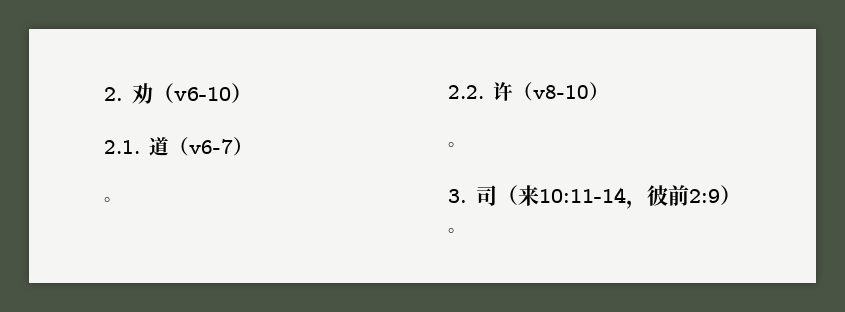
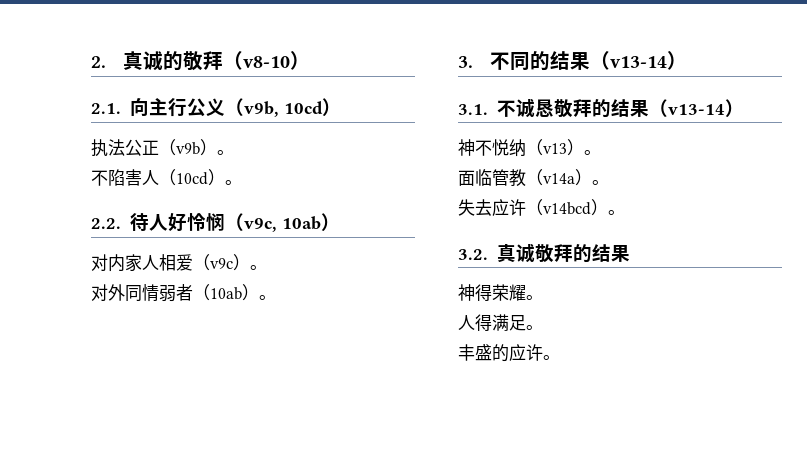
[131,83,252,104] [104,137,253,156] [104,197,121,202] [448,82,609,101] [448,142,465,147] [448,185,741,209] 劝（v6-10） // 2.1.道（v6-7） // 。 // 2.2.许（v8-10） // 。 // 3.司（来10:11-14，彼前2:9） // -> [122,51,310,71] [91,98,341,117] [91,139,234,157] [91,169,242,186] [91,213,340,232] [91,254,267,272] [91,284,276,302] [458,51,687,71] [458,98,744,118] [458,139,601,157] [458,169,609,187] [458,199,625,216] [458,243,630,263] [458,284,543,301] [458,314,543,331] [458,344,543,362] 真诚的敬拜（v8-10） // 2.1.向主行公义（v9b, 10cd） // 执法公正（v9b）。 // 不陷害人（10cd）。 // 2.2.待人好怜悯（v9c, 10ab） // 对内家人相爱（v9c）。 // 对外同情弱者（10ab）。 // 3.不同的结果（v13-14） // 3.1.不诚恳敬拜的结果（v13-14） // 神不悦纳（v13）。 // 面临管教（v14a）。 // 失去应许（v14bcd）。 // 3.2.真诚敬拜的结果 // 神得荣耀。 // 人得满足。 // 丰盛的应许

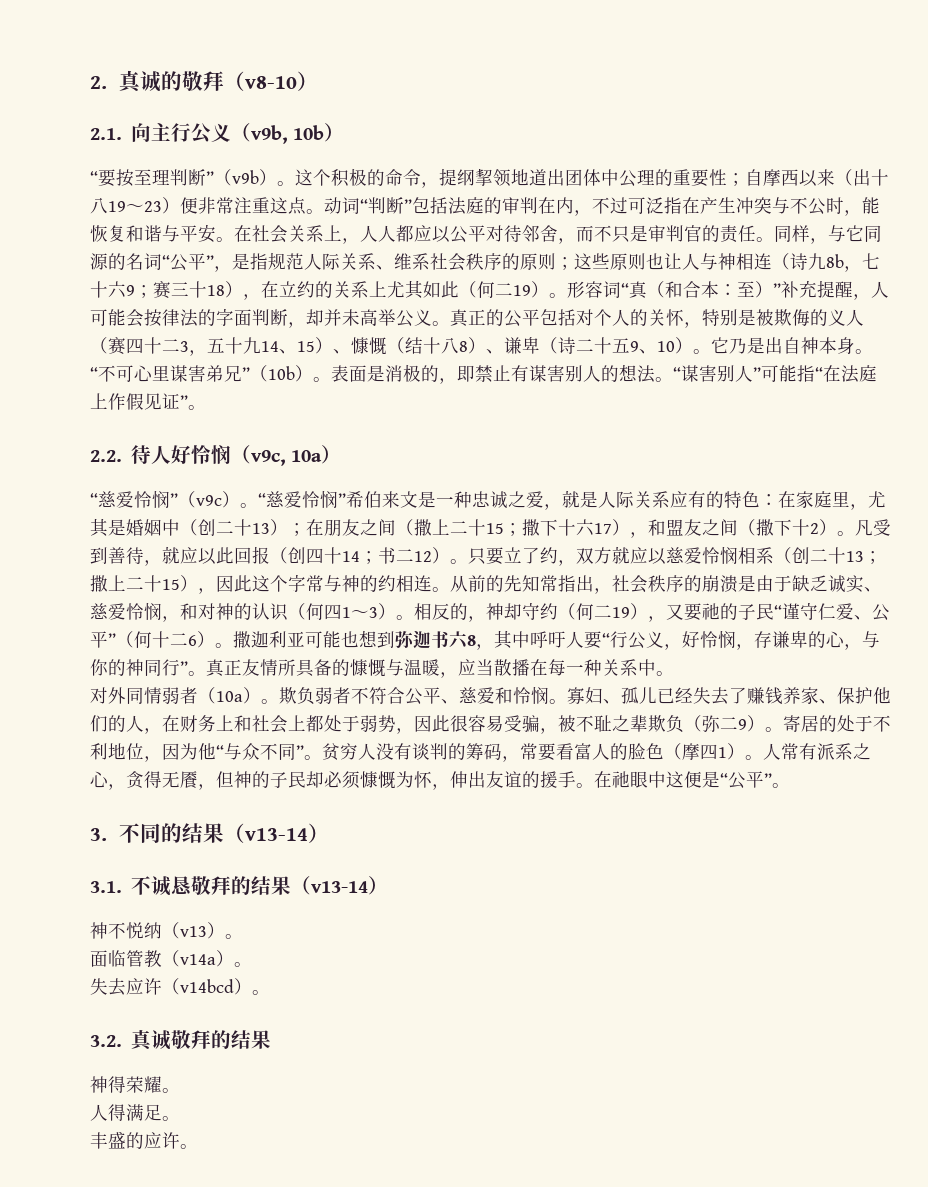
[283,98,341,116] [91,139,234,157] [91,169,225,186] 10cd） // 执法公正（v9b）。 // 不陷害人（10cd） -> [293,123,345,142] [90,168,889,188] [90,197,880,216] [90,224,882,244] [90,252,880,272] [90,280,889,300] [90,308,864,328] [90,337,873,356] [90,364,877,384] [90,393,188,410] 10b） // “要按至理判断”（v9b）。这个积极的命令，提纲挈领地道出团体中公理的重要性；自摩西以来（出十八19～23）便非常注重这点。动词“判断”包括法庭的审判在内，不过可泛指在产生冲突与不公时，能恢复和谐与平安。在社会关系上，人人都应以公平对待邻舍，而不只是审判官的责任。同样，与它同源的名词“公平”，是指规范人际关系、维系社会秩序的原则；这些原则也让人与神相连（诗九8b，七十六9；赛三十18），在立约的关系上尤其如此（何二19）。形容词“真（和合本∶至）”补充提醒，人可能会按律法的字面判断，却并未高举公义。真正的公平包括对个人的关怀，特别是被欺侮的义人（赛四十二3，五十九14、15）、慷慨（结十八8）、谦卑（诗二十五9、10）。它乃是出自神本身。 // “不可心里谋害弟兄”（10b）。表面是消极的，即禁止有谋害别人的想法。“谋害别人”可能指“在法庭上作假见证”
[281,213,340,231] [91,254,193,272] 10ab） // 对内家人相爱 -> [291,445,342,464] [90,490,178,508] 10a） // “慈爱怜悯”
(267, 267) none -> [258,490,886,510] [90,518,891,538] [90,546,882,566] [90,574,882,594] [90,602,890,622] [90,630,880,650] [90,659,674,678] “慈爱怜悯”希伯来文是一种忠诚之爱，就是人际关系应有的特色∶在家庭里，尤其是婚姻中（创二十13）；在朋友之间（撒上二十15；撒下十六17），和盟友之间（撒下十2）。凡受到善待，就应以此回报（创四十14；书二12）。只要立了约，双方就应以慈爱怜悯相系（创二十13；撒上二十15），因此这个字常与神的约相连。从前的先知常指出，社会秩序的崩溃是由于缺乏诚实、慈爱怜悯，和对神的认识（何四1～3）。相反的，神却守约（何二19），又要祂的子民“谨守仁爱、公平”（何十二6）。撒迦利亚可能也想到弥迦书六8，其中呼吁人要“行公义，好怜悯，存谦卑的心，与你的神同行”。真正友情所具备的慷慨与温暖，应当散播在每一种关系中。
[210,284,276,301] 10ab）。 -> [216,686,891,705] [90,715,891,734] [90,743,871,762] [90,771,790,790] 10a）。欺负弱者不符合公平、慈爱和怜悯。寡妇、孤儿已经失去了赚钱养家、保护他们的人，在财务上和社会上都处于弱势，因此很容易受骗，被不耻之辈欺负（弥二9）。寄居的处于不利地位，因为他“与众不同”。贫穷人没有谈判的筹码，常要看富人的脸色（摩四1）。人常有派系之心，贪得无餍，但神的子民却必须慷慨为怀，伸出友谊的援手。在祂眼中这便是“公平”。

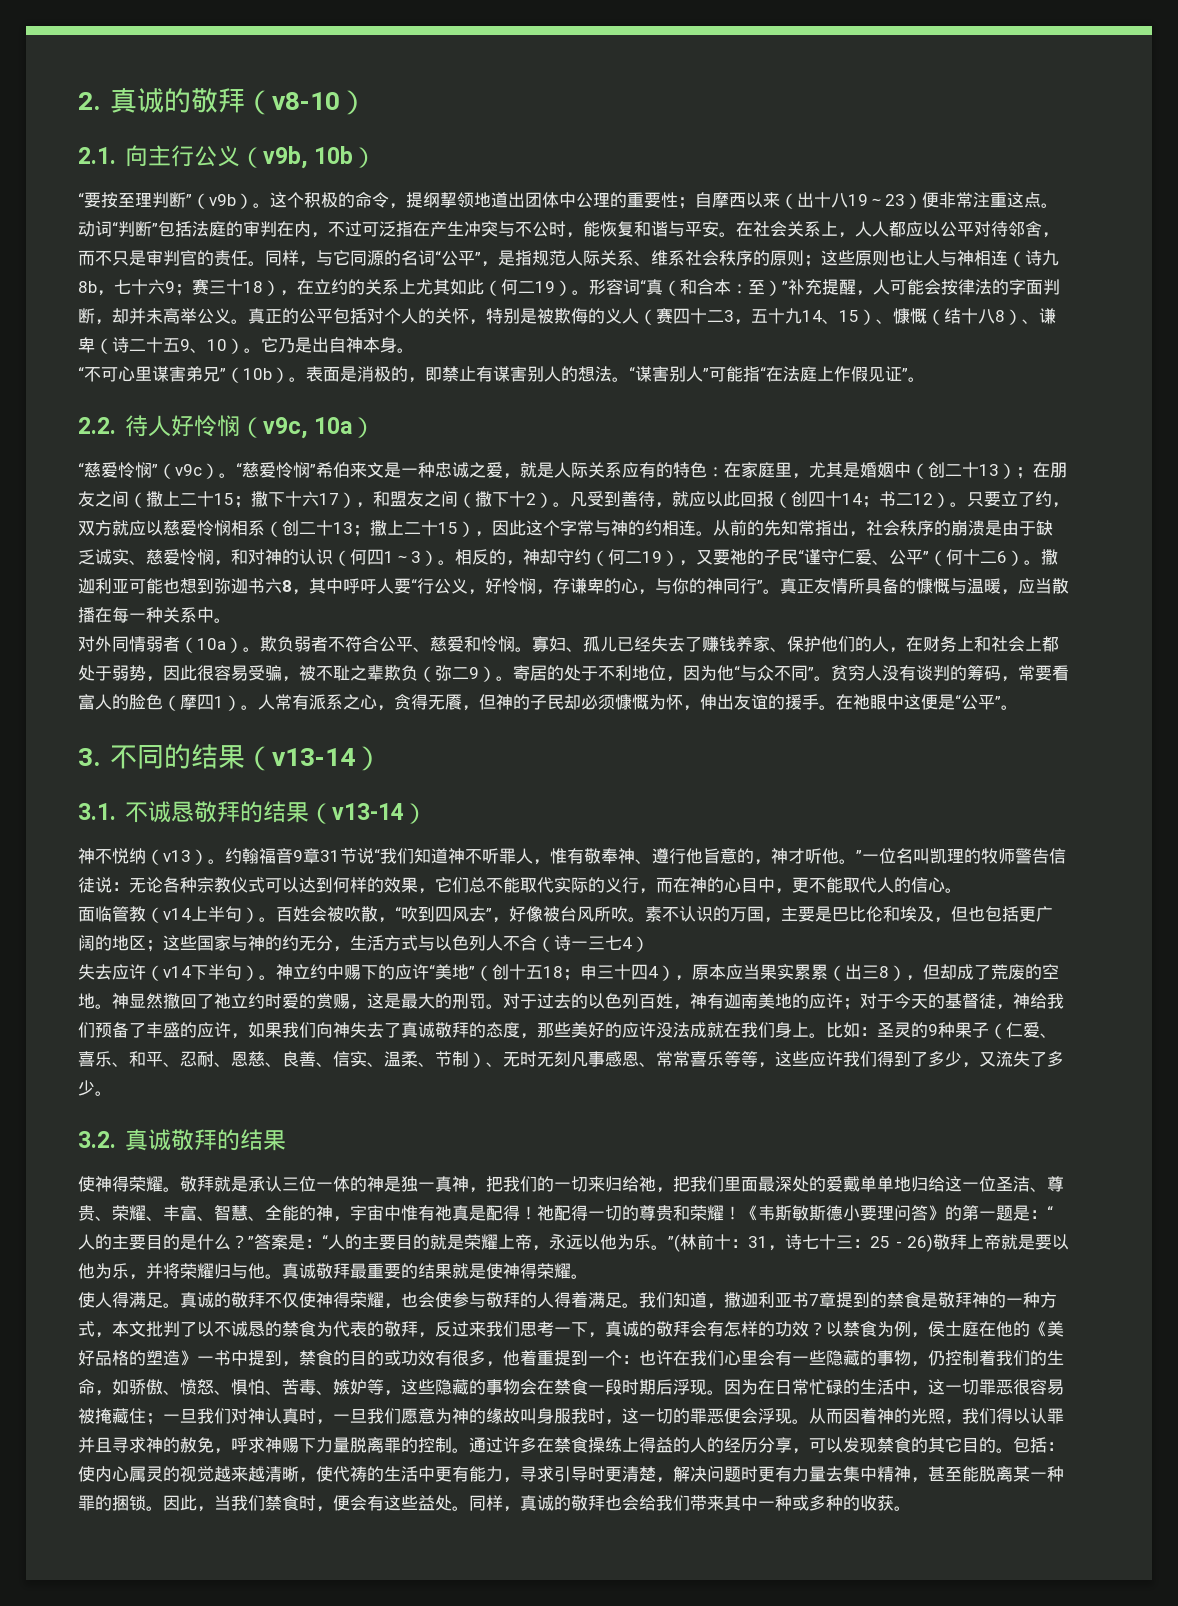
(243, 936) none -> [225,848,1066,865] [78,877,962,894] 约翰福音9章31节说“我们知道神不听罪人，惟有敬奉神、遵行他旨意的，神才听他。”一位名叫凯理的牧师警告信徒说：无论各种宗教仪式可以达到何样的效果，它们总不能取代实际的义行，而在神的心目中，更不能取代人的信心。
[180,950,252,967] v14a）。 -> [163,906,1053,923] [78,935,649,952] v14上半句）。百姓会被吹散，“吹到四风去”，好像被台风所吹。素不认识的万国，主要是巴比伦和埃及，但也包括更广阔的地区；这些国家与神的约无分，生活方式与以色列人不合（诗一三七4）
[180,978,270,995] v14bcd）。 -> [163,964,1059,981] [78,993,1064,1010] [78,1022,1057,1039] [78,1051,1064,1068] [78,1080,112,1096] v14下半句）。神立约中赐下的应许“美地”（创十五18；申三十四4），原本应当果实累累（出三8），但却成了荒废的空地。神显然撤回了祂立约时爱的赏赐，这是最大的刑罚。对于过去的以色列百姓，神有迦南美地的应许；对于今天的基督徒，神给我们预备了丰盛的应许，如果我们向神失去了真诚敬拜的态度，那些美好的应许没法成就在我们身上。比如：圣灵的9种果子（仁爱、喜乐、和平、忍耐、恩慈、良善、信实、温柔、节制）、无时无刻凡事感恩、常常喜乐等等，这些应许我们得到了多少，又流失了多少。
(271, 1039) none -> [78,1176,1064,1193] [78,1204,1053,1222] [78,1234,1069,1252] [78,1263,503,1280] 使神得荣耀。敬拜就是承认三位一体的神是独一真神，把我们的一切来归给祂，把我们里面最深处的爱戴单单地归给这一位圣洁、尊贵、荣耀、丰富、智慧、全能的神，宇宙中惟有祂真是配得！祂配得一切的尊贵和荣耀！《韦斯敏斯德小要理问答》的第一题是：“人的主要目的是什么？”答案是：“人的主要目的就是荣耀上帝，永远以他为乐。”(林前十：31，诗七十三：25 - 26)敬拜上帝就是要以他为乐，并将荣耀归与他。真诚敬拜最重要的结果就是使
(180, 1090) none -> [78,1292,95,1308] 使
[90,1132,180,1149] // 丰盛的应许 -> [180,1292,1057,1309] [78,1321,1064,1338] [78,1350,1064,1367] [78,1379,1064,1396] [78,1408,1064,1425] [78,1437,1064,1454] [78,1466,1064,1483] [78,1495,894,1512] 真诚的敬拜不仅使神得荣耀，也会使参与敬拜的人得着满足。我们知道，撒迦利亚书7章提到的禁食是敬拜神的一种方式，本文批判了以不诚恳的禁食为代表的敬拜，反过来我们思考一下，真诚的敬拜会有怎样的功效？以禁食为例，侯士庭在他的《美好品格的塑造》一书中提到，禁食的目的或功效有很多，他着重提到一个：也许在我们心里会有一些隐藏的事物，仍控制着我们的生命，如骄傲、愤怒、惧怕、苦毒、嫉妒等，这些隐藏的事物会在禁食一段时期后浮现。因为在日常忙碌的生活中，这一切罪恶很容易被掩藏住；一旦我们对神认真时，一旦我们愿意为神的缘故叫身服我时，这一切的罪恶便会浮现。从而因着神的光照，我们得以认罪并且寻求神的赦免，呼求神赐下力量脱离罪的控制。通过许多在禁食操练上得益的人的经历分享，可以发现禁食的其它目的。包括：使内心属灵的视觉越来越清晰，使代祷的生活中更有能力，寻求引导时更清楚，解决问题时更有力量去集中精神，甚至能脱离某一种罪的捆锁。因此，当我们禁食时，便会有这些益处。同样，真诚的敬拜也会给我们带来其中一种或多种的收获

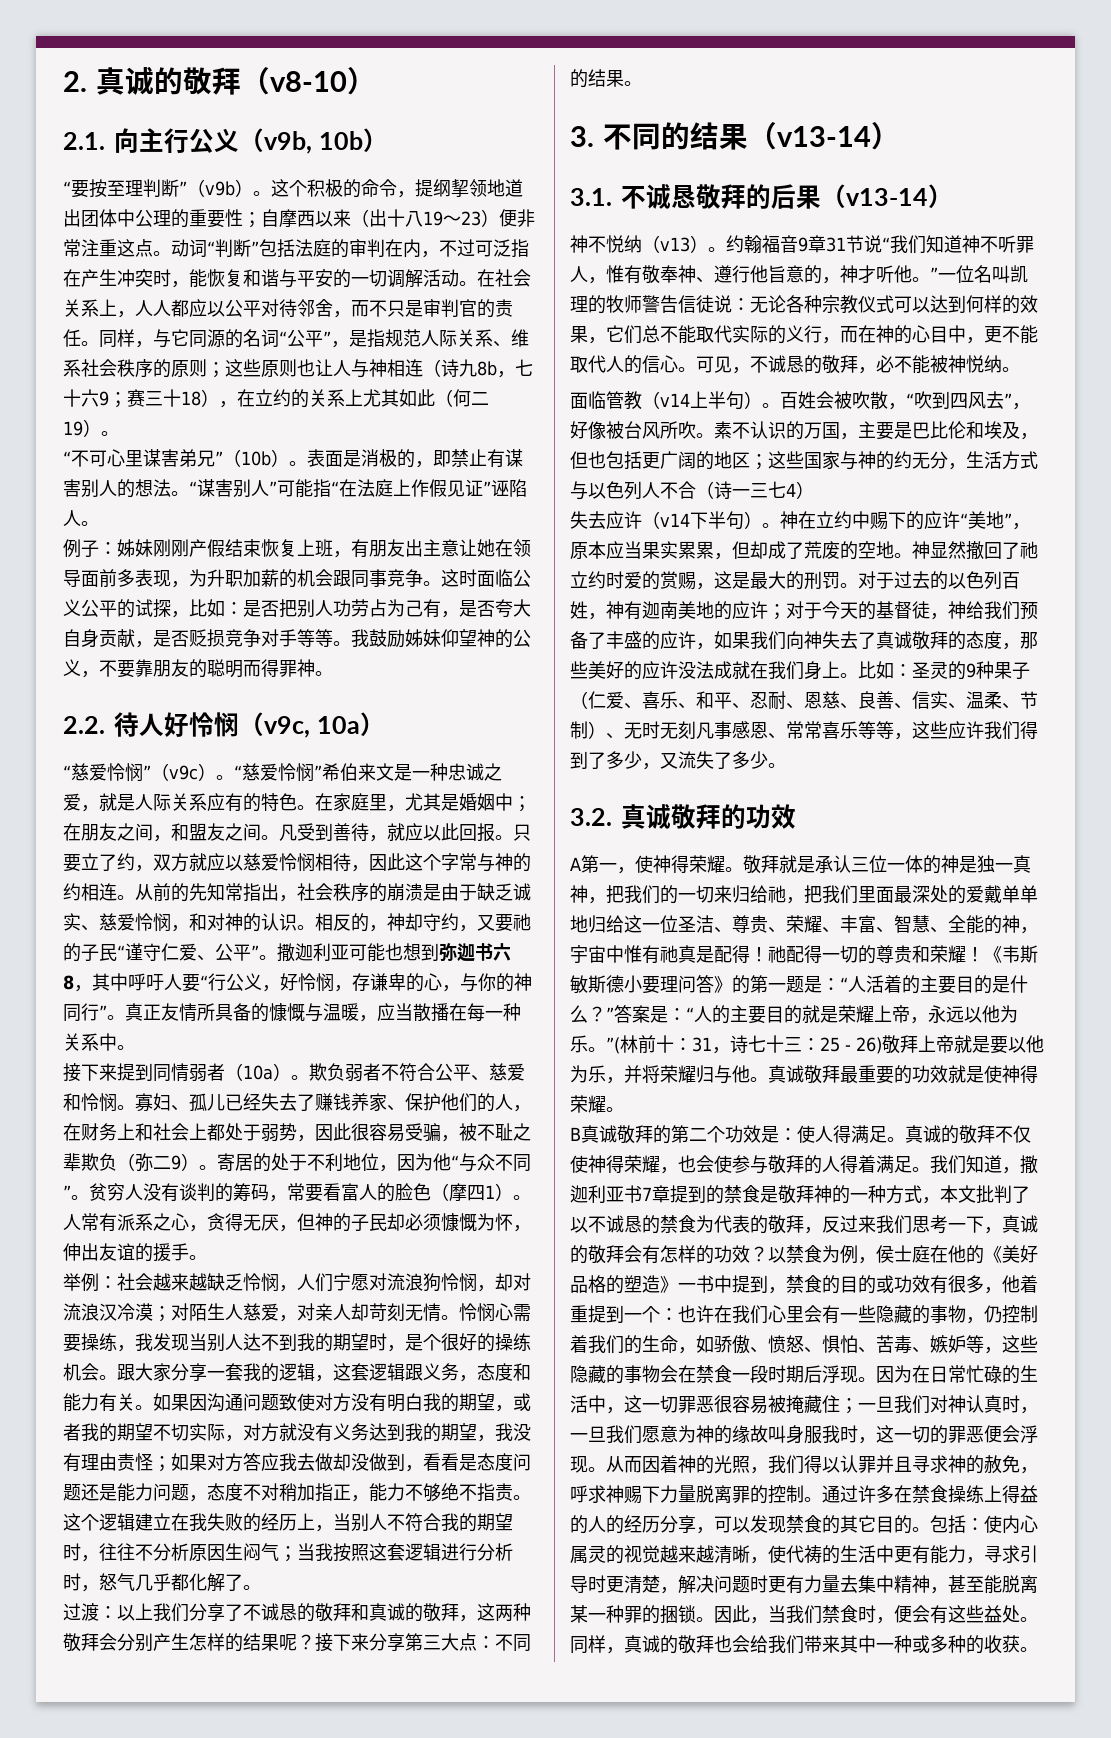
[498,221,549,237] 与不公 -> (153, 278) none
(719, 229) none -> [333,269,459,288] 的一切调解活动
[589,279,1060,296] [78,308,1056,325] [78,337,414,354] 形容词“真（和合本∶至）”补充提醒，人可能会按律法的字面判断，却并未高举公义。真正的公平包括对个人的关怀，特别是被欺侮的义人（赛四十二3，五十九14、15）、慷慨（结十八8）、谦卑（诗二十五9、10）。它乃是出自神本身。 -> (119, 433) none
(908, 374) none -> [491,479,527,497] [63,510,99,526] [63,539,531,558] [63,569,531,588] [63,599,531,618] [63,629,531,648] [63,659,315,678] 诬陷人。 // 例子：姊妹刚刚产假结束恢复上班，有朋友出主意让她在领导面前多表现，为升职加薪的机会跟同事竞争。这时面临公义公平的试探，比如：是否把别人功劳占为己有，是否夸大自身贡献，是否贬损竞争对手等等。我鼓励姊妹仰望神的公义，不要靠朋友的聪明而得罪神
[707,467,724,477] ∶ -> [297,805,315,810] 。
[911,462,1067,479] [78,491,553,508] （创二十13）；在朋友之间（撒上二十15；撒下十六17），和盟友之间（撒下十2） -> [513,796,531,812] [63,823,261,842] ；在朋友之间，和盟友之间
[774,491,950,508] （创四十14；书二12） -> (495, 832) none
[248,520,475,537] 系（创二十13；撒上二十15） -> [333,853,351,872] 待
[333,549,438,566] （何四1～3） -> (297, 922) none
[591,549,679,566] （何二19） -> (459, 922) none
[929,549,1024,566] （何十二6） -> (259, 952) none
[78,636,112,652] 对外 -> [63,1063,153,1082] 接下来提到
[445,694,462,710] 餍 -> [261,1214,279,1231] 厌
[836,694,1001,710] 在祂眼中这便是“公平” -> [63,1273,531,1292] [63,1303,531,1322] [63,1333,531,1352] [63,1363,531,1382] [63,1393,531,1412] [63,1423,531,1442] [63,1453,531,1472] [63,1483,531,1502] [63,1513,513,1532] [63,1543,513,1562] [63,1573,261,1592] [63,1603,531,1622] [63,1633,531,1652] [570,69,624,88] // 举例：社会越来越缺乏怜悯，人们宁愿对流浪狗怜悯，却对流浪汉冷漠；对陌生人慈爱，对亲人却苛刻无情。怜悯心需要操练，我发现当别人达不到我的期望时，是个很好的操练机会。跟大家分享一套我的逻辑，这套逻辑跟义务，态度和能力有关。如果因沟通问题致使对方没有明白我的期望，或者我的期望不切实际，对方就没有义务达到我的期望，我没有理由责怪；如果对方答应我去做却没做到，看看是态度问题还是能力问题，态度不对稍加指正，能力不够绝不指责。这个逻辑建立在我失败的经历上，当别人不符合我的期望时，往往不分析原因生闷气；当我按照这套逻辑进行分析时，怒气几乎都化解了。 // 过渡：以上我们分享了不诚恳的敬拜和真诚的敬拜，这两种敬拜会分别产生怎样的结果呢？接下来分享第三大点：不同的结果
[262,801,286,823] 结 -> [771,184,796,209] 后
(962, 890) none -> [696,355,1020,374] 可见，不诚恳的敬拜，必不能被神悦纳。
(293, 972) none -> [798,511,816,529] 在
[475,964,675,981] （创十五18；申三十四4） -> (1012, 520) none
[828,964,906,981] （出三8） -> (714, 550) none
[239,1129,286,1151] 结果 // -> [746,804,796,829] [570,855,635,874] 功效 // A第一，
(95, 1242) none -> [866,975,902,993] 活着
[418,1263,452,1279] 结果 -> [912,1065,948,1083] 功效
(588, 1276) none -> [570,1125,797,1144] B真诚敬拜的第二个功效是：

